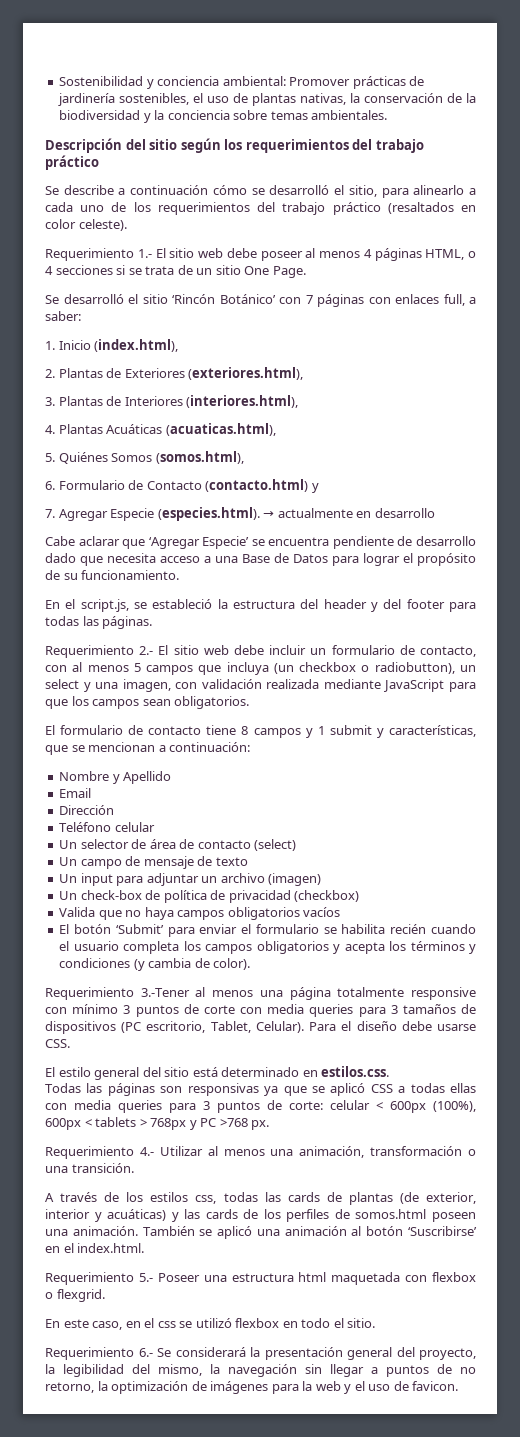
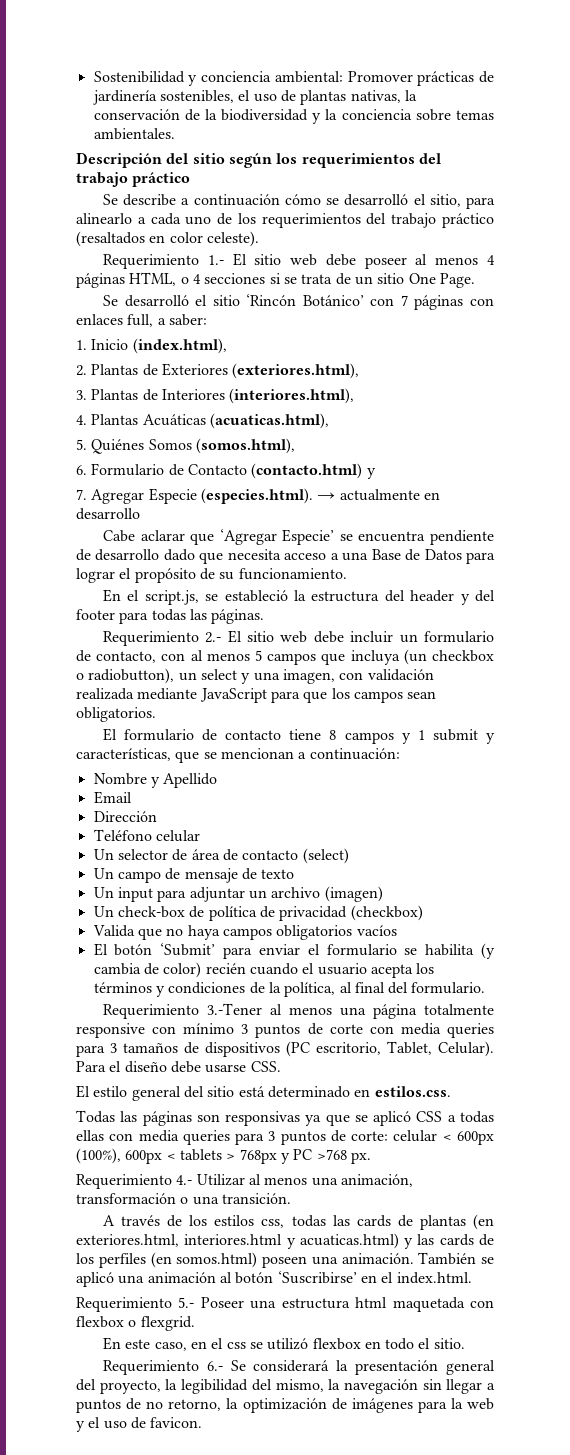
[390,924,476,934] [59,941,341,954] recién cuando el usuario completa los campos obligatorios y -> [480,943,495,959] [93,962,367,978] (y cambia de color) recién cuando el usuario
[133,958,251,971] (y cambia de color). -> [249,982,486,997] de la política, al final del formulario.
[399,1192,476,1204] [45,1209,167,1222] (de exterior, interior y acuáticas) -> [473,1214,494,1230] [76,1233,399,1249] (en exteriores.html, interiores.html y acuaticas.html)
[334,1209,427,1219] de somos.html -> [150,1252,258,1268] (en somos.html)

